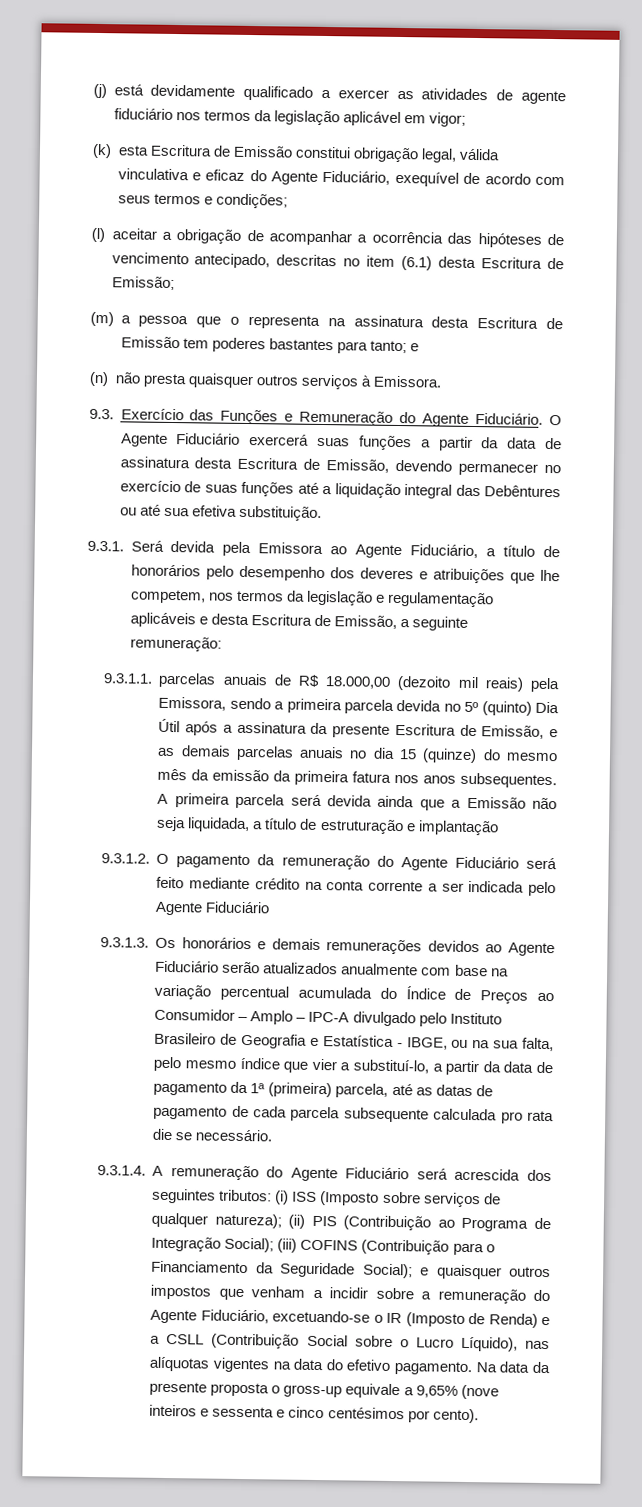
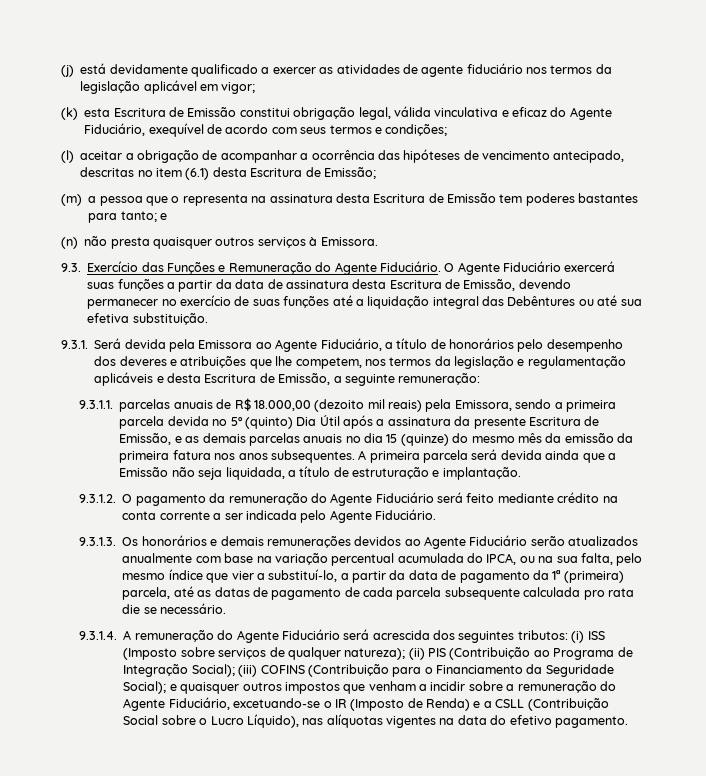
[417,820,499,836] implantação -> [442,467,521,480] implantação.
[205,901,271,914] Fiduciário -> [375,509,437,520] Fiduciário.
[405,986,555,1004] [154,1008,502,1027] [154,1032,448,1050] Índice de Preços ao Consumidor – Amplo – IPC-A divulgado pelo Instituto Brasileiro de Geografia e Estatística - IBGE, -> [486,553,517,565] IPCA,
[475,1361,551,1374] [149,1381,499,1400] [149,1404,479,1424] Na data da presente proposta o gross-up equivale a 9,65% (nove inteiros e sessenta e cinco centésimos por cento). -> (628, 722) none

